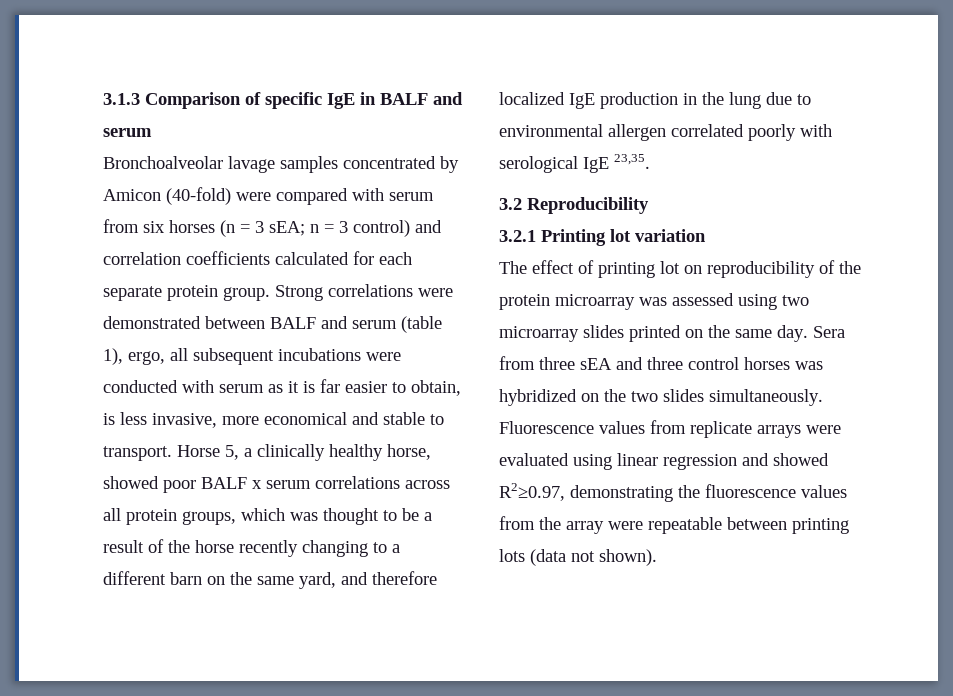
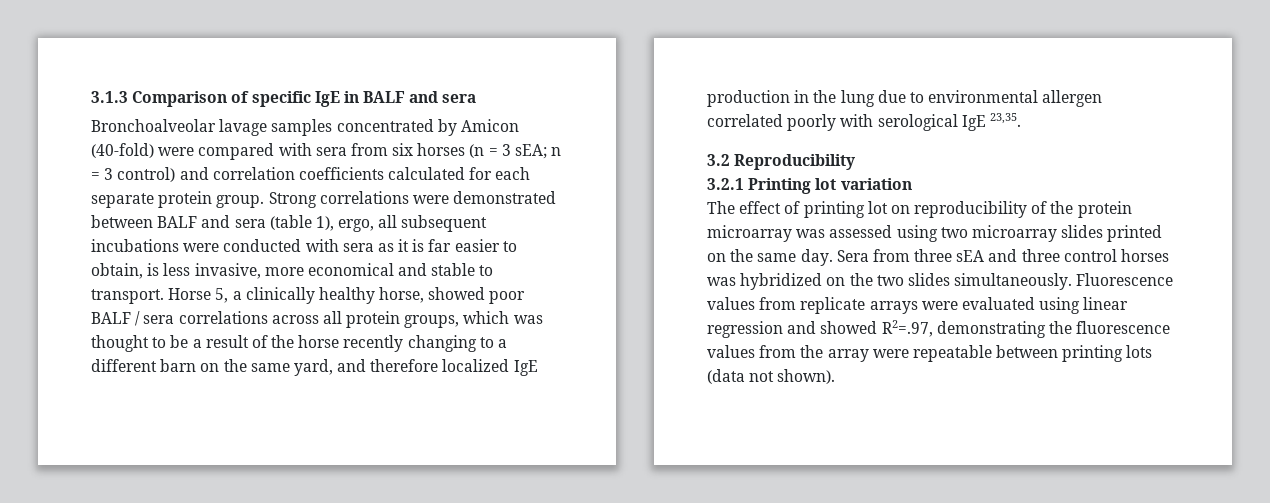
[103,128,152,137] serum -> [442,94,477,103] sera
[389,192,434,201] serum -> [315,147,347,156] sera
[352,320,397,329] serum -> [234,219,266,228] sera
[219,384,264,393] serum -> [342,243,374,252] sera
[252,480,311,489] x serum -> [135,311,175,326] / sera
[499,483,565,501] R2≥0.97, -> [881,320,933,337] R2=.97,

